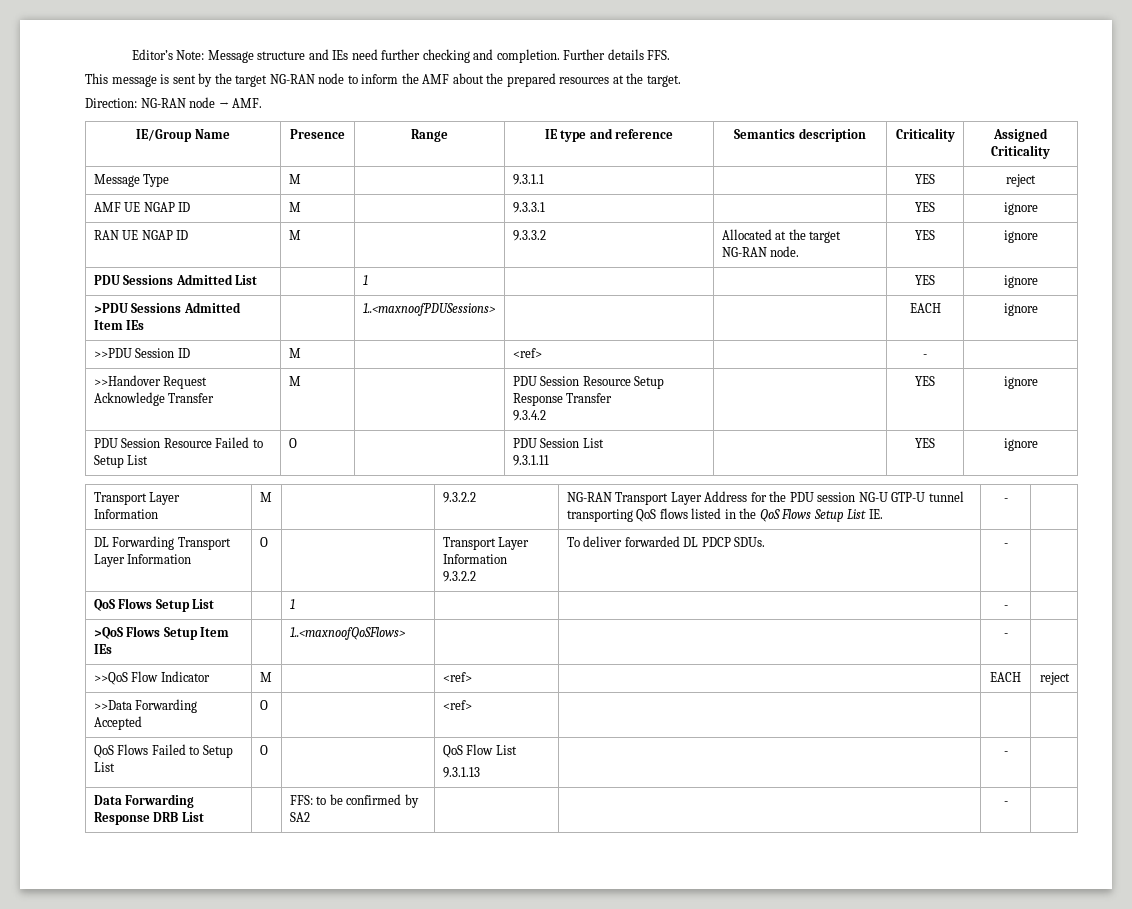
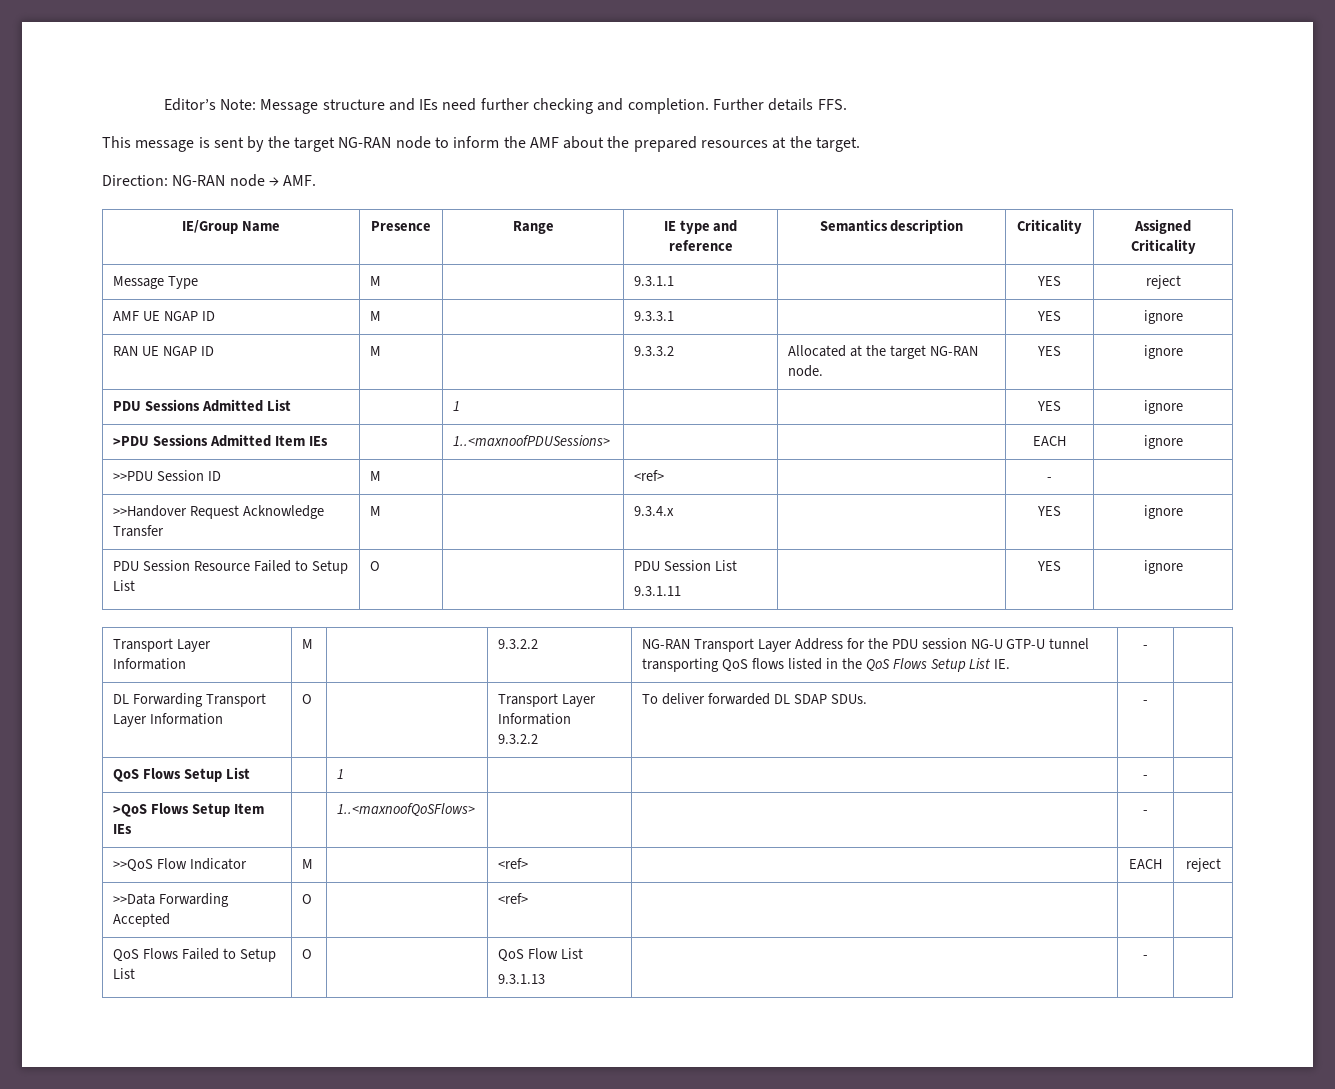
[512,376,665,389] [512,393,613,406] [512,410,546,421] PDU Session Resource Setup Response Transfer // 9.3.4.2 -> [634,506,675,516] 9.3.4.x
[701,537,731,547] PDCP -> [793,694,827,704] SDAP
[93,794,195,808] [93,812,204,825] [289,794,419,808] [289,812,310,822] [1003,801,1008,805] // Data Forwarding Response DRB List | | FFS: to be confirmed by SA2 | | | - | -> (1148, 957) none

